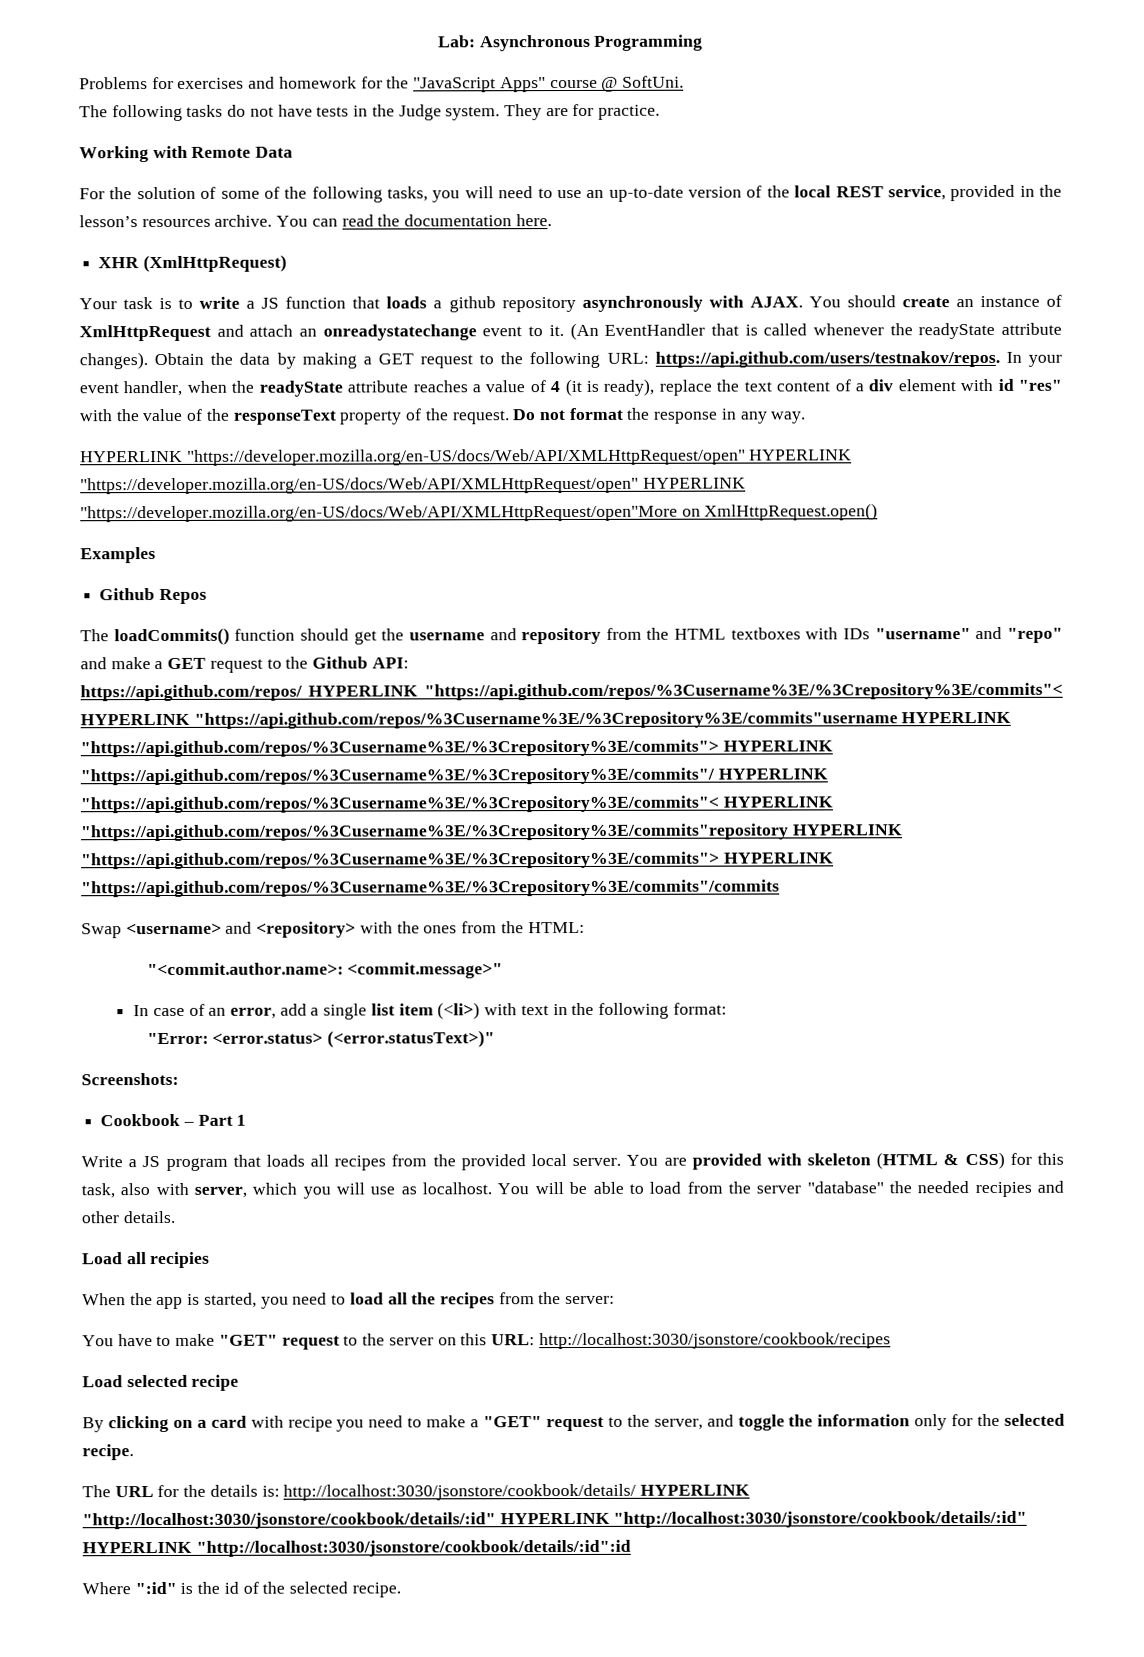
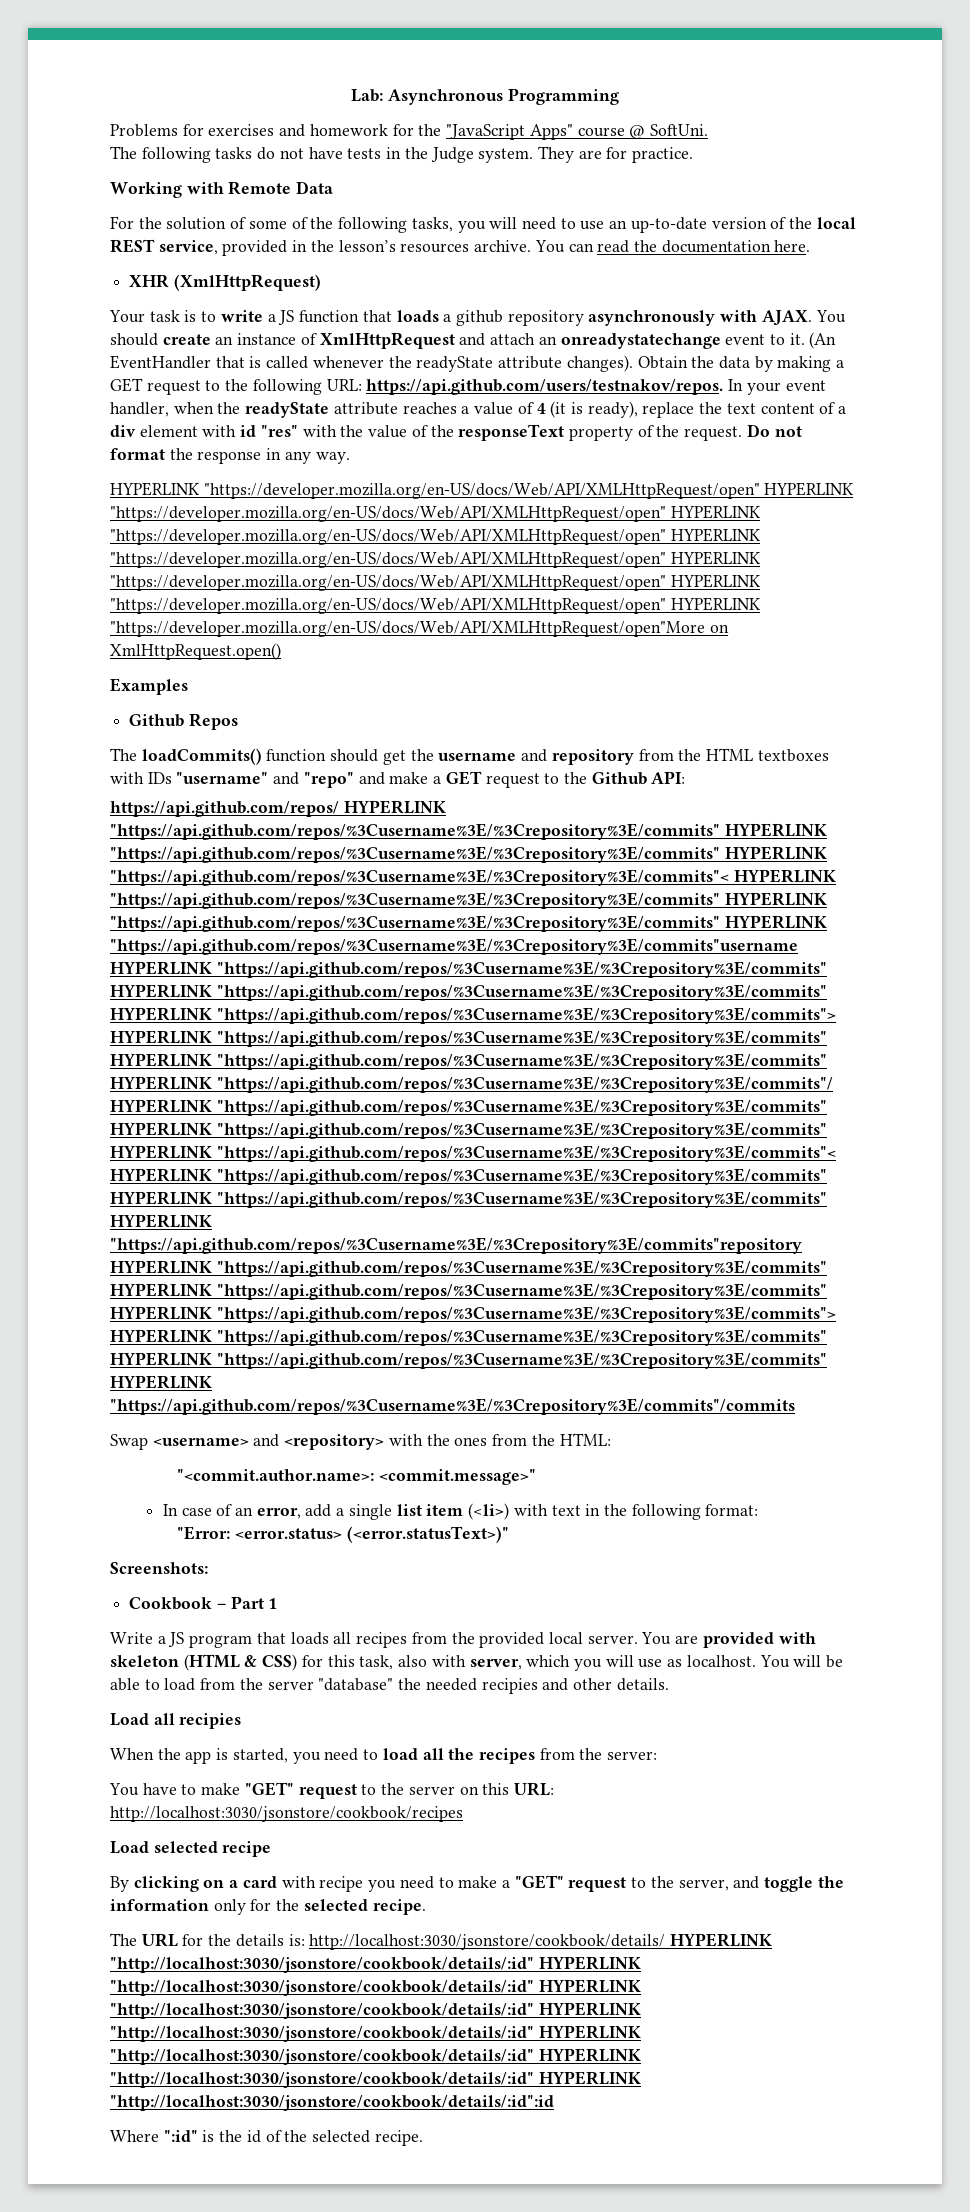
(746, 483) none -> [110,528,761,545] [110,551,761,568] [110,574,761,591] [110,597,761,614] "https://developer.mozilla.org/en-US/docs/Web/API/XMLHttpRequest/open" HYPERLINK "https://developer.mozilla.org/en-US/docs/Web/API/XMLHttpRequest/open" HYPERLINK "https://developer.mozilla.org/en-US/docs/Web/API/XMLHttpRequest/open" HYPERLINK "https://developer.mozilla.org/en-US/docs/Web/API/XMLHttpRequest/open" HYPERLINK
[424,682,1063,701] [80,711,1012,729] [80,739,833,758] [80,767,828,786] [80,795,833,814] [80,823,903,842] [81,851,720,870] "https://api.github.com/repos/%3Cusername%3E/%3Crepository%3E/commits"< HYPERLINK "https://api.github.com/repos/%3Cusername%3E/%3Crepository%3E/commits"username HYPERLINK "https://api.github.com/repos/%3Cusername%3E/%3Crepository%3E/commits"> HYPERLINK "https://api.github.com/repos/%3Cusername%3E/%3Crepository%3E/commits"/ HYPERLINK "https://api.github.com/repos/%3Cusername%3E/%3Crepository%3E/commits"< HYPERLINK "https://api.github.com/repos/%3Cusername%3E/%3Crepository%3E/commits"repository HYPERLINK "https://api.github.com/repos/%3Cusername%3E/%3Crepository%3E/commits"> -> [110,823,827,840] [110,846,827,863] [110,869,836,886] [110,892,827,909] [110,915,827,932] [110,938,798,955] [110,961,827,978] [110,984,827,1001] [110,1007,836,1024] [110,1030,827,1047] [110,1053,827,1070] [110,1076,833,1093] [110,1099,827,1116] [110,1122,827,1139] [110,1145,836,1162] [110,1168,827,1185] [110,1191,827,1208] [110,1214,212,1228] [110,1237,802,1254] [110,1260,827,1277] [110,1283,827,1300] [110,1306,836,1323] [110,1329,827,1346] [110,1352,827,1369] "https://api.github.com/repos/%3Cusername%3E/%3Crepository%3E/commits" HYPERLINK "https://api.github.com/repos/%3Cusername%3E/%3Crepository%3E/commits" HYPERLINK "https://api.github.com/repos/%3Cusername%3E/%3Crepository%3E/commits"< HYPERLINK "https://api.github.com/repos/%3Cusername%3E/%3Crepository%3E/commits" HYPERLINK "https://api.github.com/repos/%3Cusername%3E/%3Crepository%3E/commits" HYPERLINK "https://api.github.com/repos/%3Cusername%3E/%3Crepository%3E/commits"username HYPERLINK "https://api.github.com/repos/%3Cusername%3E/%3Crepository%3E/commits" HYPERLINK "https://api.github.com/repos/%3Cusername%3E/%3Crepository%3E/commits" HYPERLINK "https://api.github.com/repos/%3Cusername%3E/%3Crepository%3E/commits"> HYPERLINK "https://api.github.com/repos/%3Cusername%3E/%3Crepository%3E/commits" HYPERLINK "https://api.github.com/repos/%3Cusername%3E/%3Crepository%3E/commits" HYPERLINK "https://api.github.com/repos/%3Cusername%3E/%3Crepository%3E/commits"/ HYPERLINK "https://api.github.com/repos/%3Cusername%3E/%3Crepository%3E/commits" HYPERLINK "https://api.github.com/repos/%3Cusername%3E/%3Crepository%3E/commits" HYPERLINK "https://api.github.com/repos/%3Cusername%3E/%3Crepository%3E/commits"< HYPERLINK "https://api.github.com/repos/%3Cusername%3E/%3Crepository%3E/commits" HYPERLINK "https://api.github.com/repos/%3Cusername%3E/%3Crepository%3E/commits" HYPERLINK "https://api.github.com/repos/%3Cusername%3E/%3Crepository%3E/commits"repository HYPERLINK "https://api.github.com/repos/%3Cusername%3E/%3Crepository%3E/commits" HYPERLINK "https://api.github.com/repos/%3Cusername%3E/%3Crepository%3E/commits" HYPERLINK "https://api.github.com/repos/%3Cusername%3E/%3Crepository%3E/commits"> HYPERLINK "https://api.github.com/repos/%3Cusername%3E/%3Crepository%3E/commits" HYPERLINK "https://api.github.com/repos/%3Cusername%3E/%3Crepository%3E/commits"
(192, 1547) none -> [110,2002,641,2019] [110,2025,641,2042] [110,2048,641,2065] [110,2071,641,2088] "http://localhost:3030/jsonstore/cookbook/details/:id" HYPERLINK "http://localhost:3030/jsonstore/cookbook/details/:id" HYPERLINK "http://localhost:3030/jsonstore/cookbook/details/:id" HYPERLINK "http://localhost:3030/jsonstore/cookbook/details/:id" HYPERLINK

